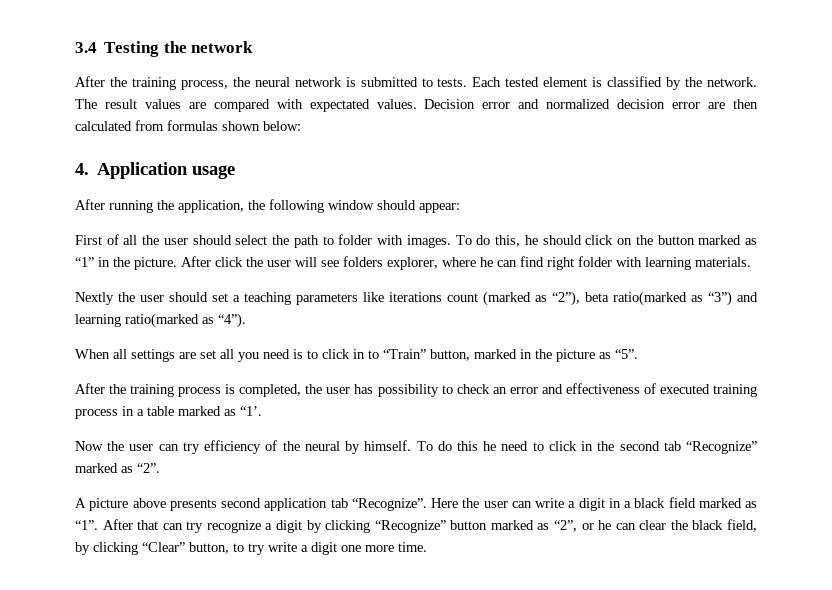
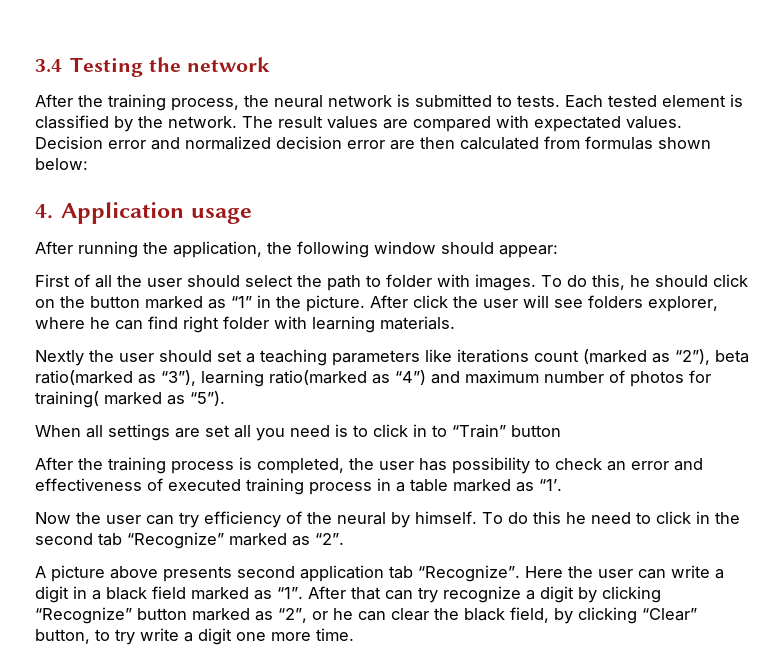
[708,291,758,306] “3”) and -> [161,370,196,386] “3”),
[218,313,246,328] “4”). -> [395,370,711,387] [35,391,225,408] “4”) and maximum number of photos for training( marked as “5”).
[430,349,638,362] button, marked in the picture as “5”. -> [511,425,561,437] button

